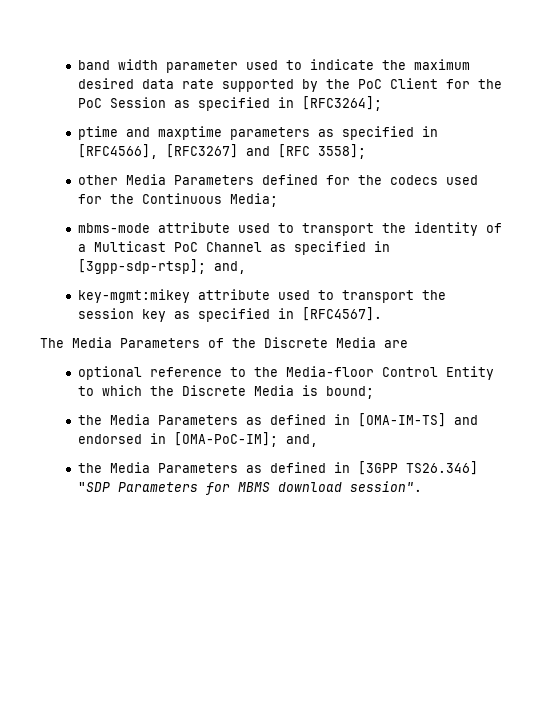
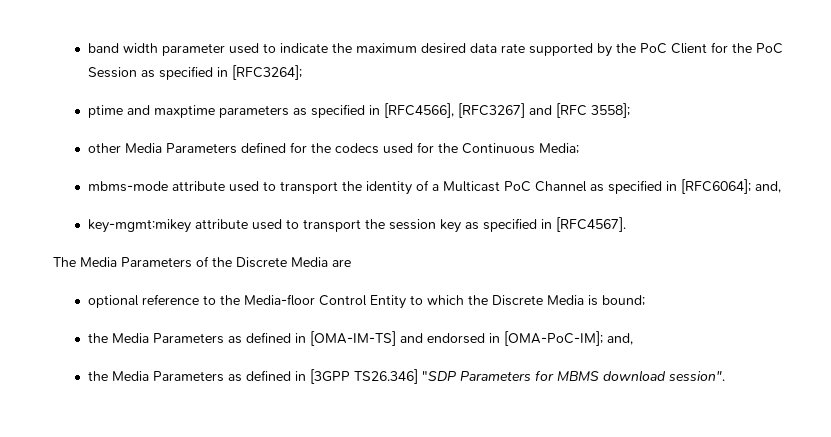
[77,259,206,274] [3gpp-sdp-rtsp]; -> [680,179,751,194] [RFC6064];

